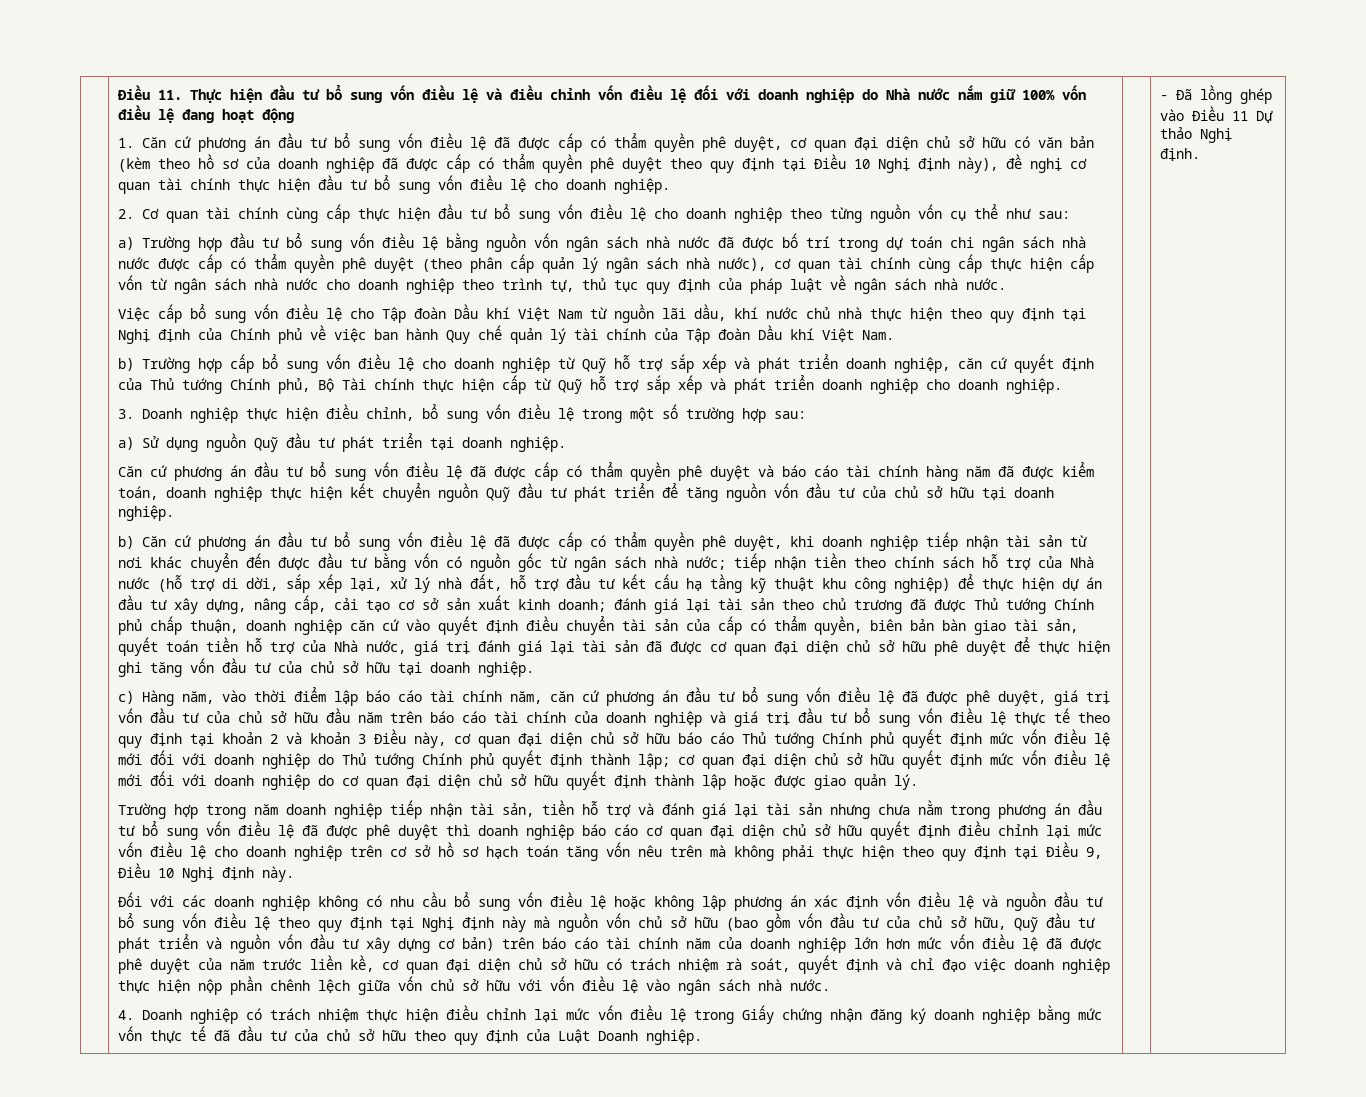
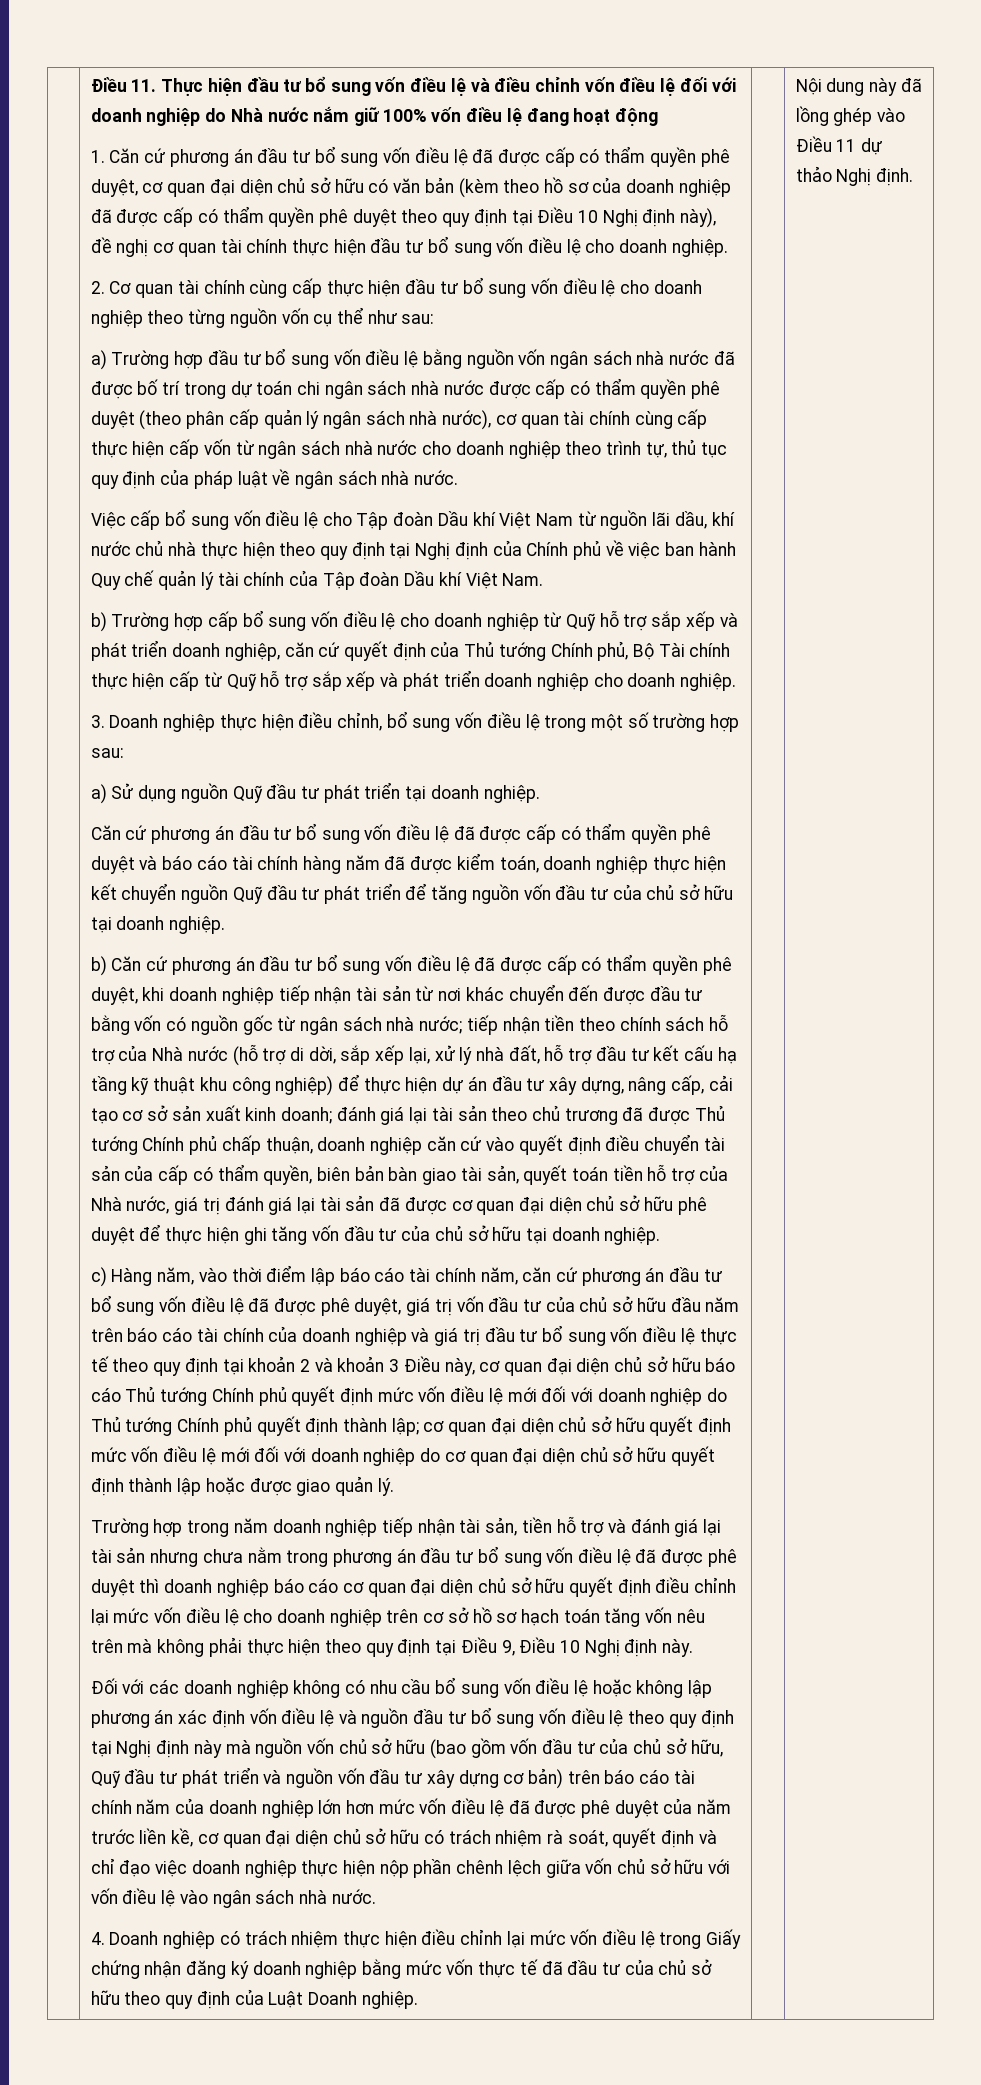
[1160,89,1193,100] - Đã -> [795,78,922,96] Nội dung này đã
[1256,110,1274,123] Dự -> [861,138,883,155] dự

